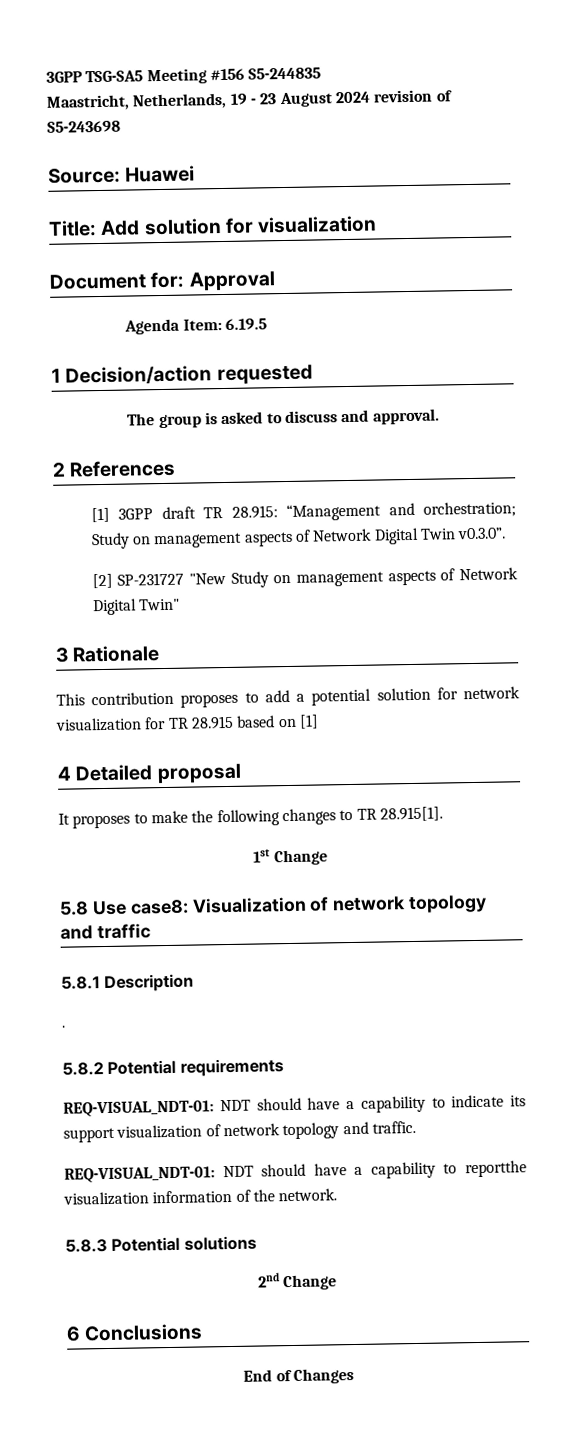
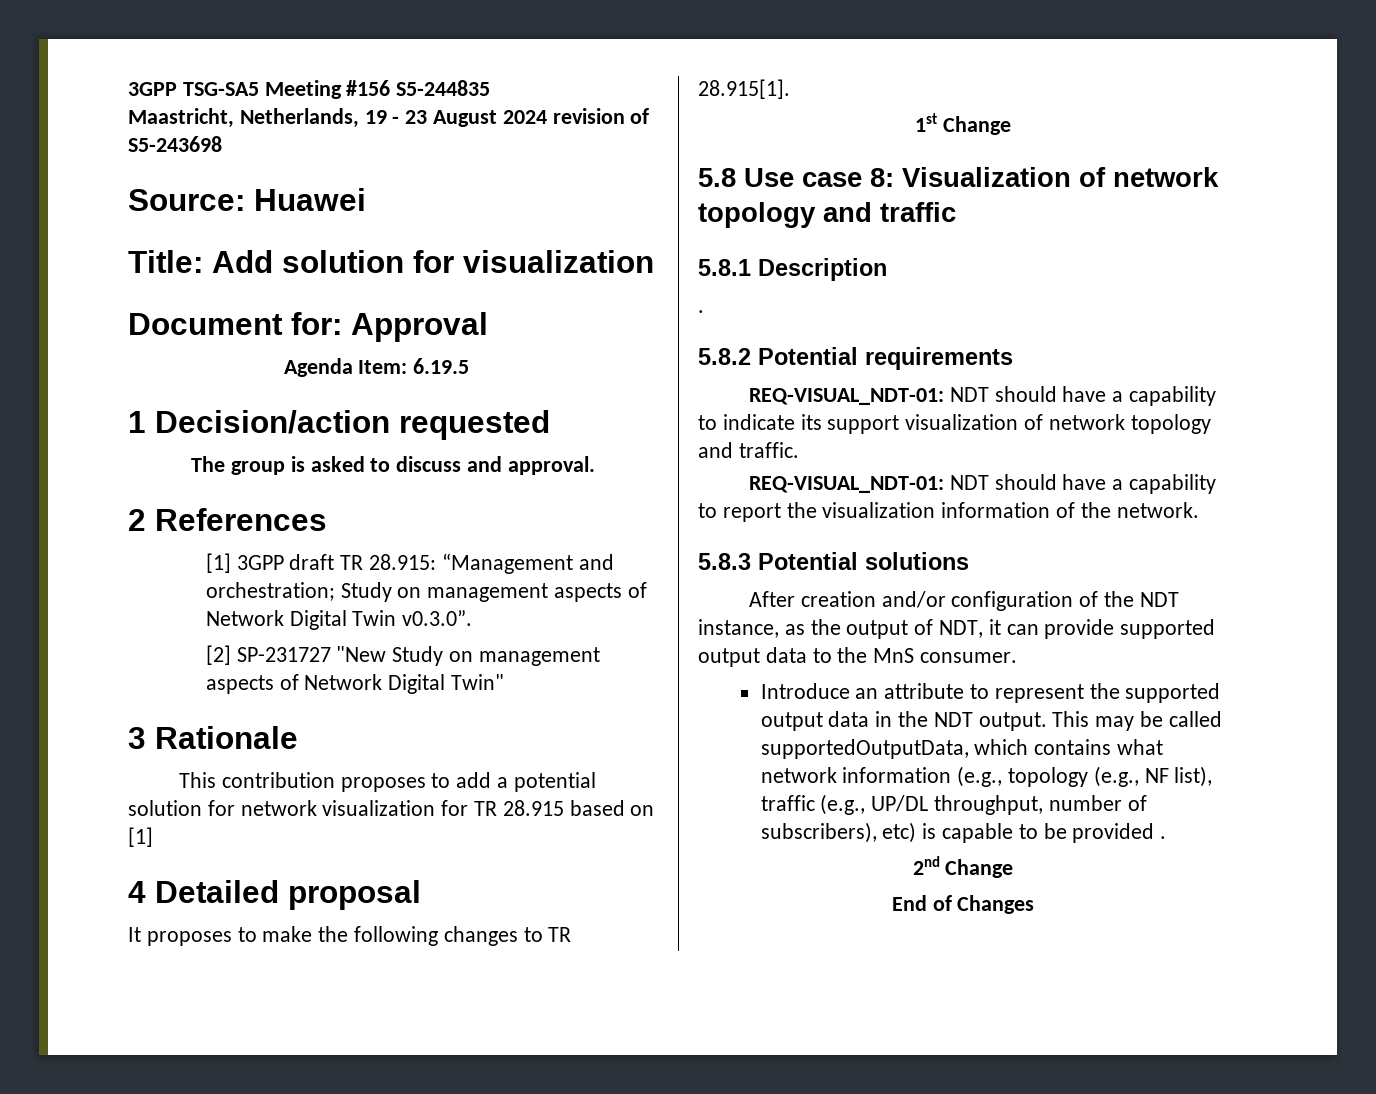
[129,899,189,915] case8: -> [802,168,894,187] case 8:
[464,1160,527,1178] reportthe -> [722,502,817,522] report the
(257, 1243) none -> [748,591,1179,611] [698,619,1216,639] [698,647,1018,667] [760,683,1221,703] [760,711,1222,731] [760,739,1163,759] [760,766,1213,787] [760,794,1147,815] [760,822,1167,843] // After creation and/or configuration of the NDT instance, as the output of NDT, it can provide supported output data to the MnS consumer. // Introduce an attribute to represent the supported output data in the NDT output. This may be called supportedOutputData, which contains what network information (e.g., topology (e.g., NF list), traffic (e.g., UP/DL throughput, number of subscribers), etc) is capable to be provided .
[66,1323,204,1342] // 6 Conclusions -> (1014, 868) none

